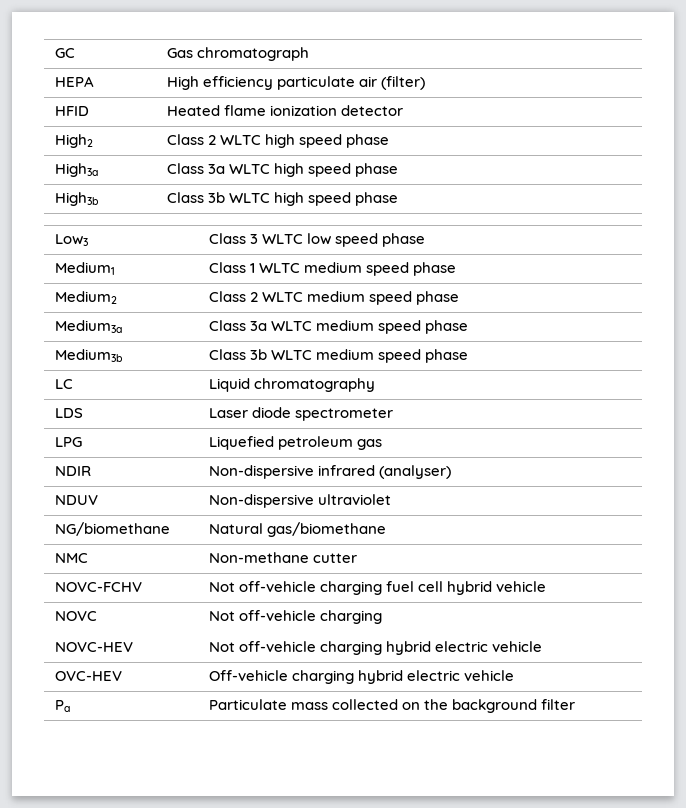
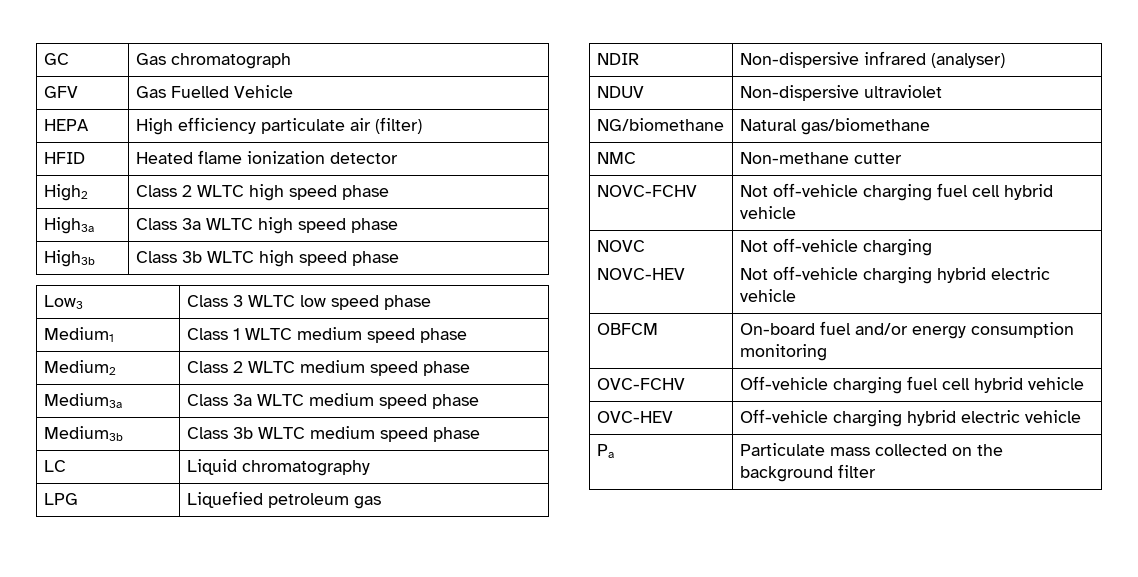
(310, 54) none -> [43,86,78,98] [135,85,293,98] // GFV | Gas Fuelled Vehicle
[55,408,84,418] [209,407,394,421] // LDS | Laser diode spectrometer -> (370, 468) none
(543, 646) none -> [596,323,658,335] [739,321,1074,339] [739,344,827,361] [596,378,685,390] [739,376,1084,394] // OBFCM | On-board fuel and/or energy consumption monitoring // OVC-FCHV | Off-vehicle charging fuel cell hybrid vehicle

